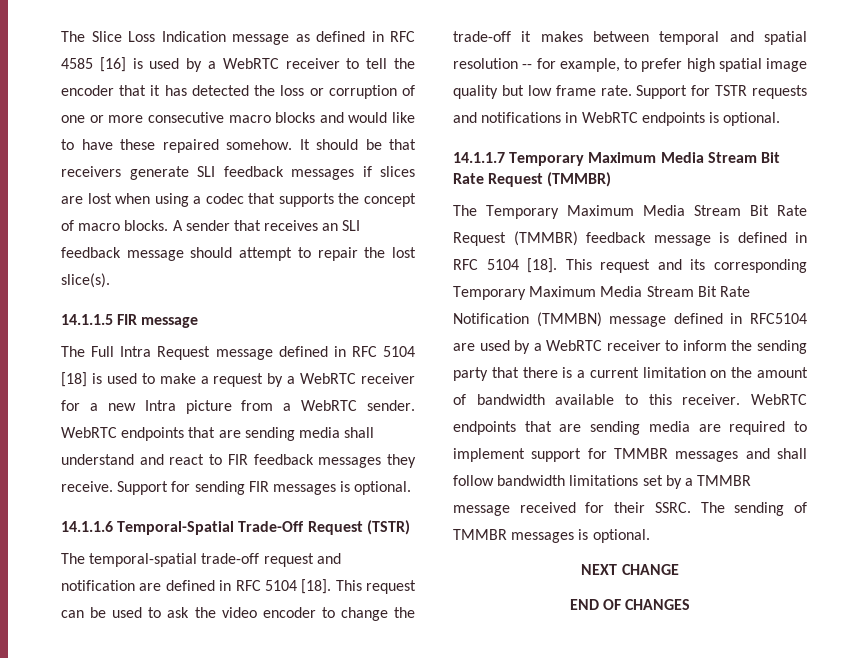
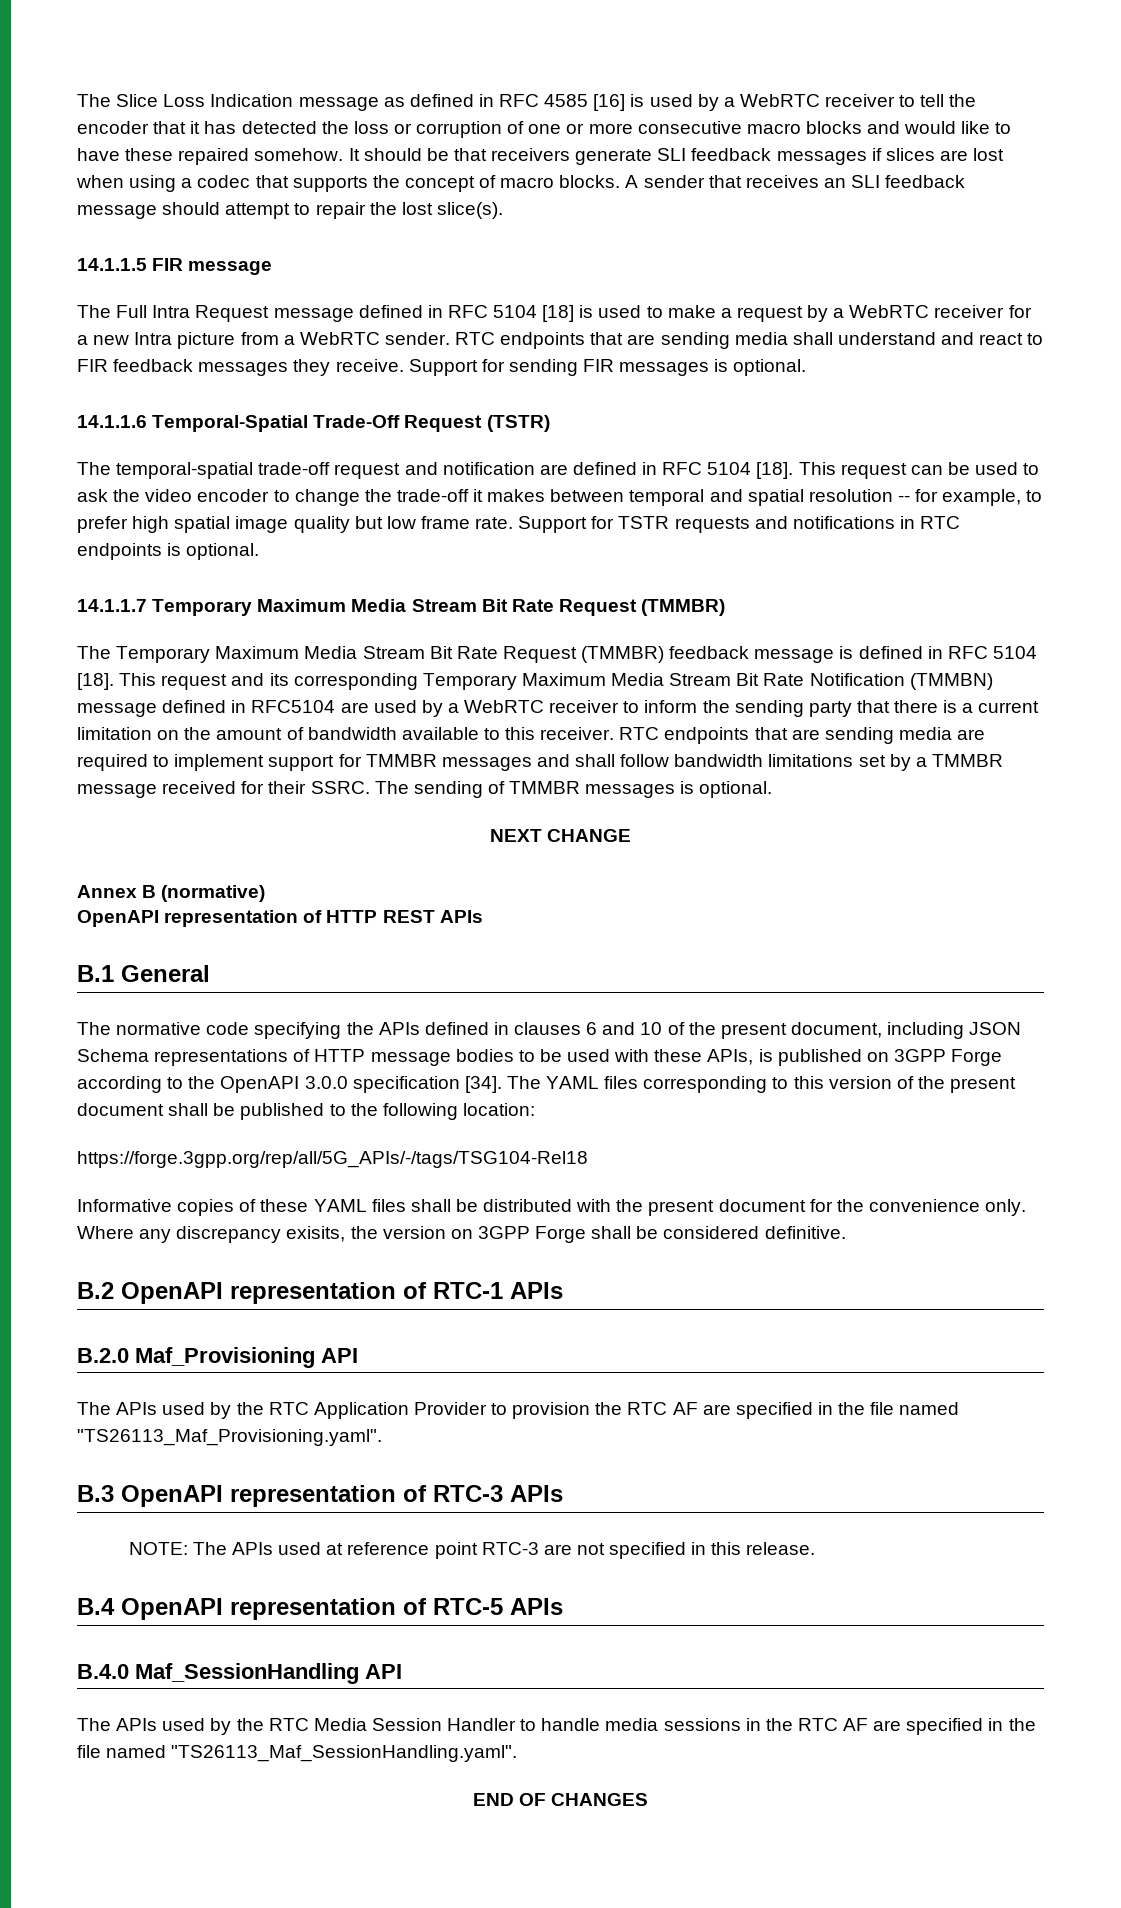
[61,427,117,438] WebRTC -> [455,332,496,345] RTC
[581,112,638,123] WebRTC -> [920,516,961,529] RTC
[751,394,807,405] WebRTC -> [619,727,660,740] RTC
(679, 569) none -> [77,885,266,902] [77,910,483,927] [77,965,210,982] [77,1022,1022,1039] [77,1049,1003,1066] [77,1076,1017,1093] [77,1103,535,1120] [77,1151,588,1168] [77,1199,1027,1216] [77,1226,846,1243] [77,1282,563,1304] [77,1347,358,1368] [77,1402,960,1419] [77,1429,382,1446] [77,1485,563,1507] [128,1542,816,1559] [77,1598,563,1620] [77,1663,402,1684] [77,1718,1036,1735] [77,1745,518,1762] // Annex B (normative) // OpenAPI representation of HTTP REST APIs // B.1 General // The normative code specifying the APIs defined in clauses 6 and 10 of the present document, including JSON Schema representations of HTTP message bodies to be used with these APIs, is published on 3GPP Forge according to the OpenAPI 3.0.0 specification [34]. The YAML files corresponding to this version of the present document shall be published to the following location: // https://forge.3gpp.org/rep/all/5G_APIs/-/tags/TSG104-Rel18 // Informative copies of these YAML files shall be distributed with the present document for the convenience only. Where any discrepancy exisits, the version on 3GPP Forge shall be considered definitive. // B.2 OpenAPI representation of RTC-1 APIs // B.2.0 Maf_Provisioning API // The APIs used by the RTC Application Provider to provision the RTC AF are specified in the file named "TS26113_Maf_Provisioning.yaml". // B.3 OpenAPI representation of RTC-3 APIs // NOTE: The APIs used at reference point RTC-3 are not specified in this release. // B.4 OpenAPI representation of RTC-5 APIs // B.4.0 Maf_SessionHandling API // The APIs used by the RTC Media Session Handler to handle media sessions in the RTC AF are specified in the file named "TS26113_Maf_SessionHandling.yaml".

